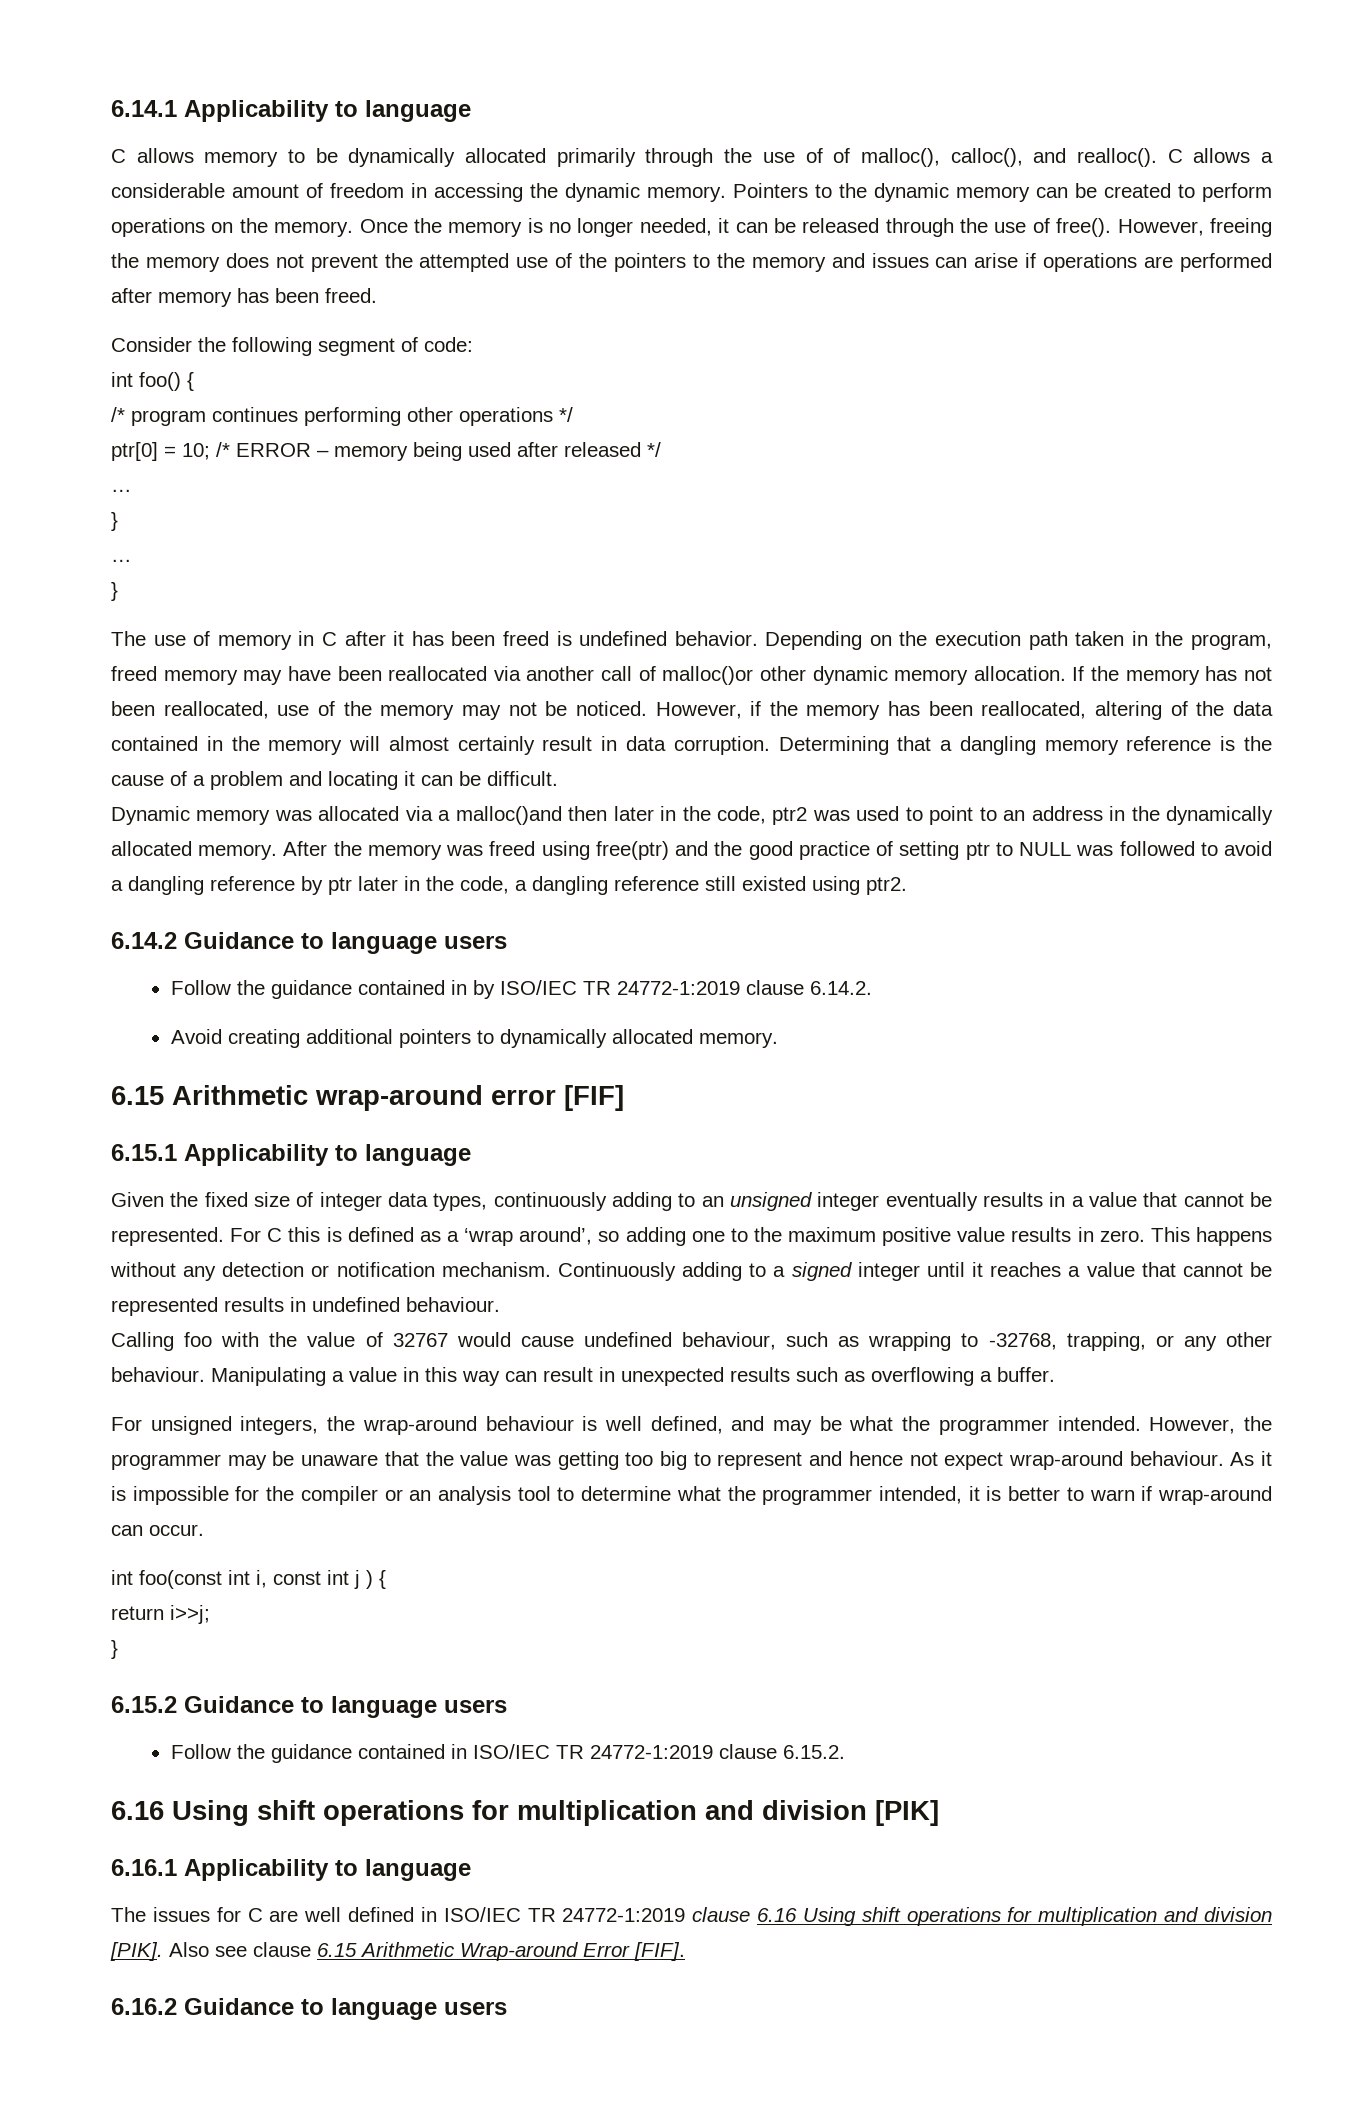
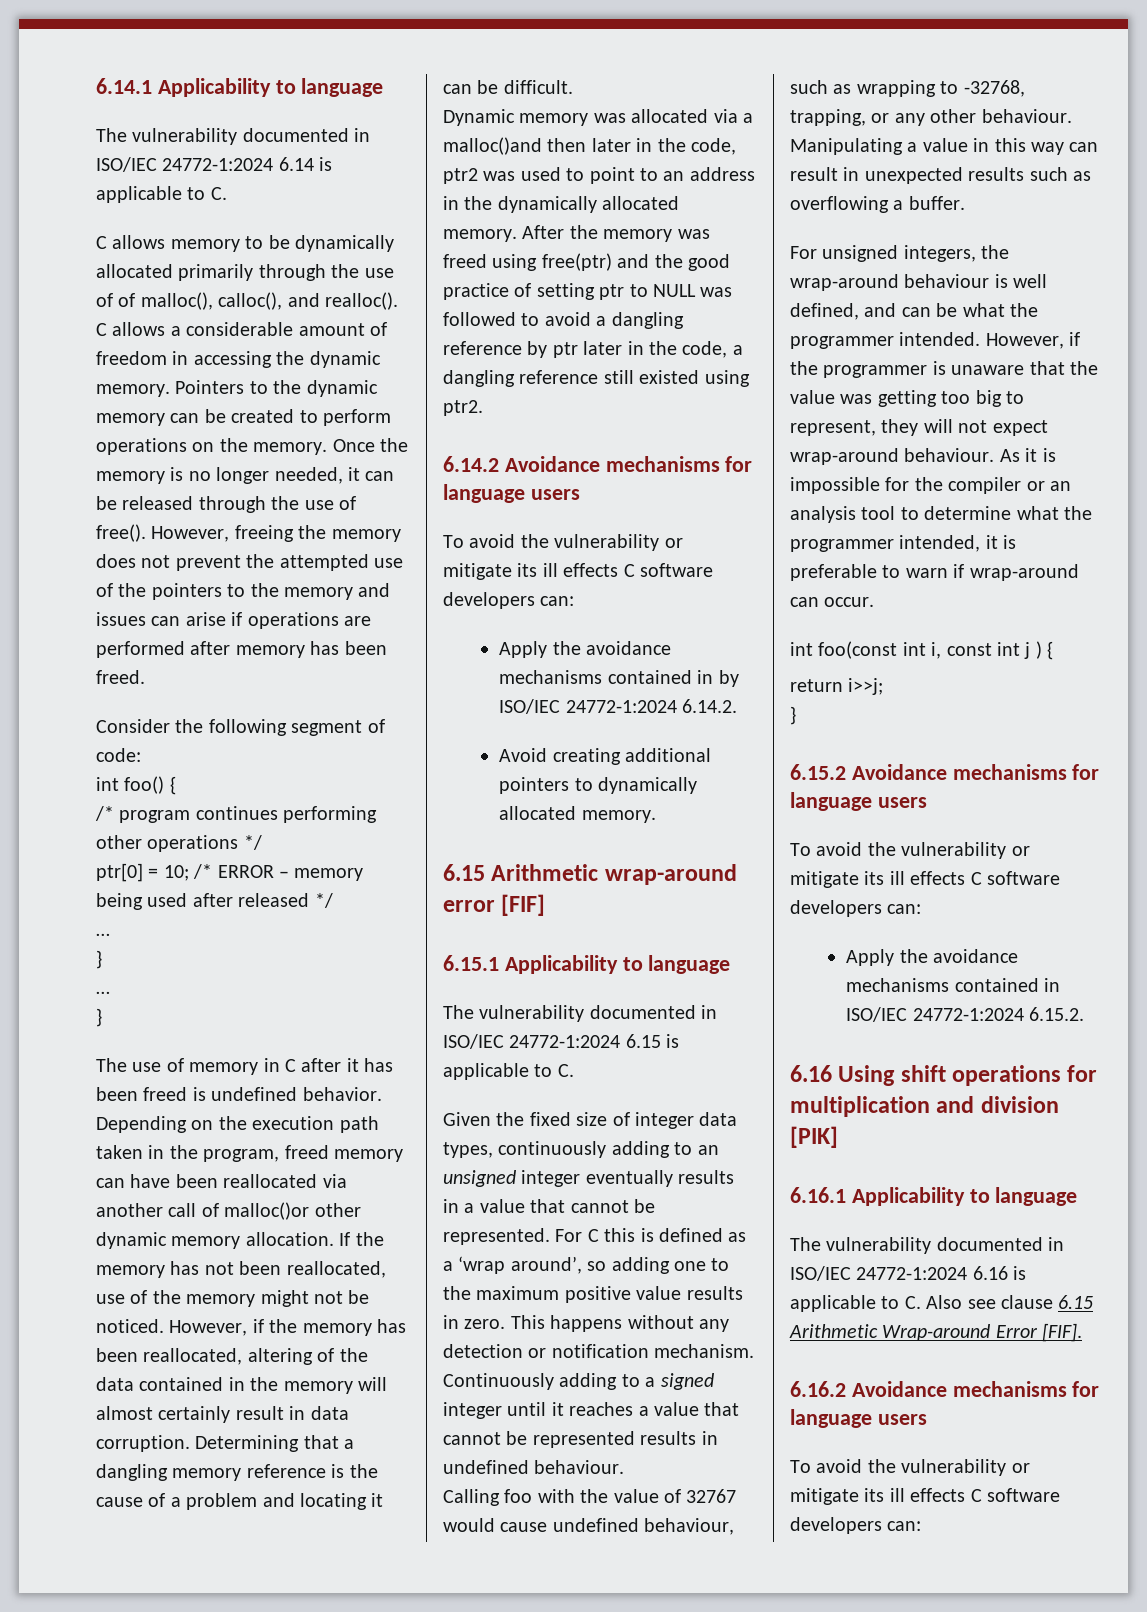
(471, 111) none -> [96,128,371,145] [96,157,333,172] [96,186,227,203] // The vulnerability documented in ISO/IEC 24772-1:2024 6.14 is applicable to C.
[243,670,283,685] may -> [96,1178,125,1188] can
[461,705,501,720] may -> [260,1290,309,1307] might
[184,932,507,954] [170,980,352,999] Guidance to language users // Follow the guidance -> [504,456,753,472] [443,484,580,503] [443,534,683,551] [443,563,713,580] [443,592,575,609] [499,641,672,658] [499,670,603,684] Avoidance mechanisms for language users // To avoid the vulnerability or mitigate its ill effects C software developers can: // Apply the avoidance mechanisms
[582,980,804,995] TR 24772-1:2019 clause -> [565,700,677,713] 24772-1:2024
(471, 1155) none -> [443,1005,718,1022] [443,1034,680,1049] [443,1063,574,1080] // The vulnerability documented in ISO/IEC 24772-1:2024 6.15 is applicable to C.
[773,1420,813,1435] may -> [901,307,931,317] can
[1244,1416,1273,1431] [111,1451,295,1470] the programmer may be -> [1069,332,1081,346] [790,361,946,378] if the programmer is
[717,1451,903,1470] represent and hence -> [790,419,953,436] represent, they will
[1008,1486,1061,1501] better -> [790,564,877,581] preferable
[184,1696,507,1718] [170,1744,777,1763] Guidance to language users // Follow the guidance contained in ISO/IEC TR 24772-1:2019 clause -> [851,764,1100,780] [790,792,927,811] [790,842,1030,859] [790,871,1060,888] [790,900,922,917] [846,949,1019,966] [846,978,1061,992] [846,1007,1024,1022] Avoidance mechanisms for language users // To avoid the vulnerability or mitigate its ill effects C software developers can: // Apply the avoidance mechanisms contained in ISO/IEC 24772-1:2024
[152,1907,1273,1926] [110,1942,163,1961] issues for C are well defined in ISO/IEC TR 24772-1:2019 clause 6.16 Using shift operations for multiplication and division [PIK]. -> [826,1237,1065,1254] [790,1266,1027,1281] [790,1295,921,1312] vulnerability documented in ISO/IEC 24772-1:2024 6.16 is applicable to C.
[184,1998,507,2020] Guidance to language users -> [851,1381,1100,1397] [790,1409,927,1428] [790,1459,1030,1476] [790,1488,1060,1505] [790,1517,922,1534] Avoidance mechanisms for language users // To avoid the vulnerability or mitigate its ill effects C software developers can:

